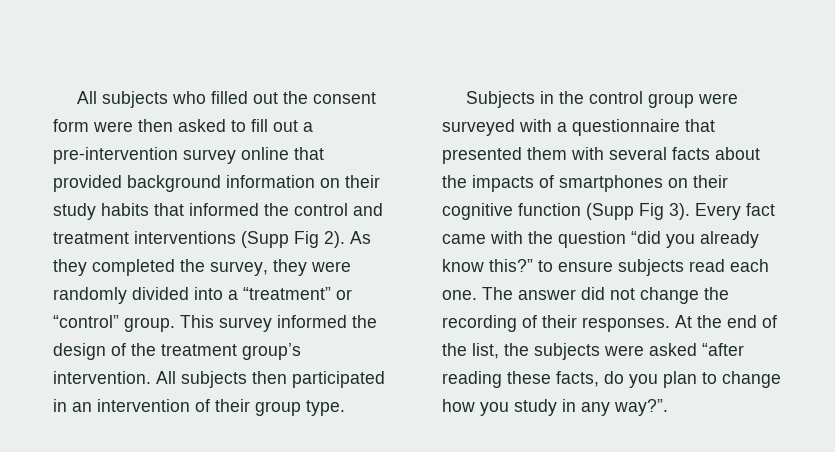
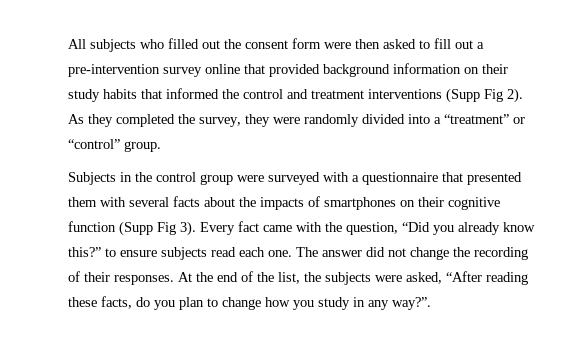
[180,315,377,332] [53,343,301,360] [53,371,385,388] [53,399,345,416] This survey informed the design of the treatment group’s intervention. All subjects then participated in an intervention of their group type. -> (161, 146) none
[558,231,661,248] question “did -> [346,222,430,235] question, “Did
[649,343,744,356] asked “after -> [406,271,482,284] asked, “After

